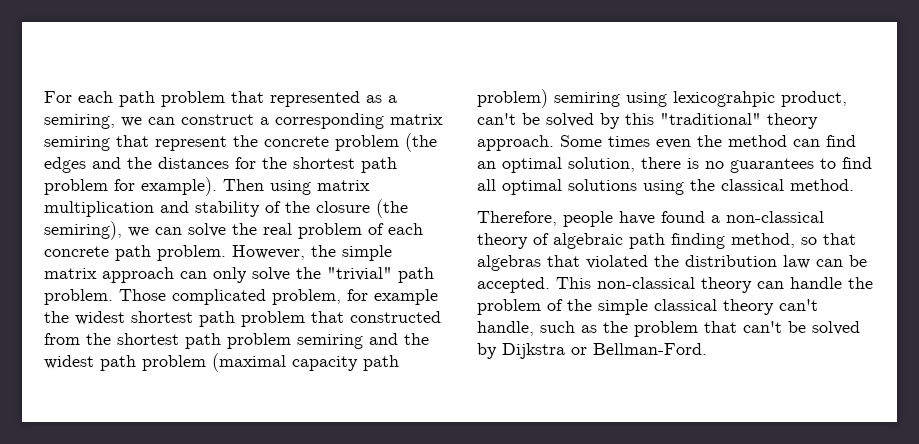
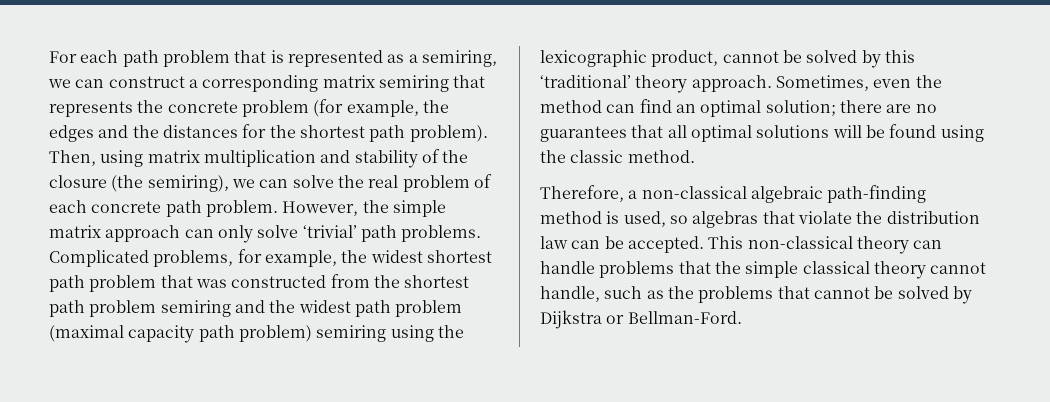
(264, 97) none -> [270,50,284,63] is
[155,136,227,151] represent -> [49,101,133,117] represents
[405,133,437,152] (the -> [313,99,449,117] (for example, the
[44,177,264,196] problem for example). Then -> [409,125,488,142] [49,150,96,166] problem). Then,
[296,267,434,283] [44,289,438,305] the "trivial" path problem. Those complicated problem, for example -> [302,225,482,242] [49,249,337,267] ‘trivial’ path problems. Complicated problems, for example,
(344, 317) none -> [195,279,227,288] was
[673,91,847,107] [477,113,516,125] lexicograhpic product, can't -> [437,325,464,338] [540,50,779,67] the lexicographic product, cannot
[660,113,761,125] "traditional" -> [540,75,631,88] ‘traditional’
[560,135,650,147] Some times -> [775,75,869,91] Sometimes,
[568,157,872,173] [477,179,784,195] solution, there is no guarantees to find all optimal solutions using the classical -> [765,100,937,116] [540,124,984,142] [540,150,624,163] solution; there are no guarantees that all optimal solutions will be found using the classic
[563,211,824,227] [477,233,856,249] people have found a non-classical theory of algebraic path finding method, so that -> [628,185,927,203] [540,211,688,227] a non-classical algebraic path-finding method is used, so
[586,255,648,269] violated -> [797,211,852,224] violate
[848,277,873,289] [477,299,563,315] the problem of -> [599,261,711,278] problems that
[779,299,818,311] can't -> [930,262,987,274] cannot
[634,321,782,337] problem that can't -> [698,286,870,303] problems that cannot

